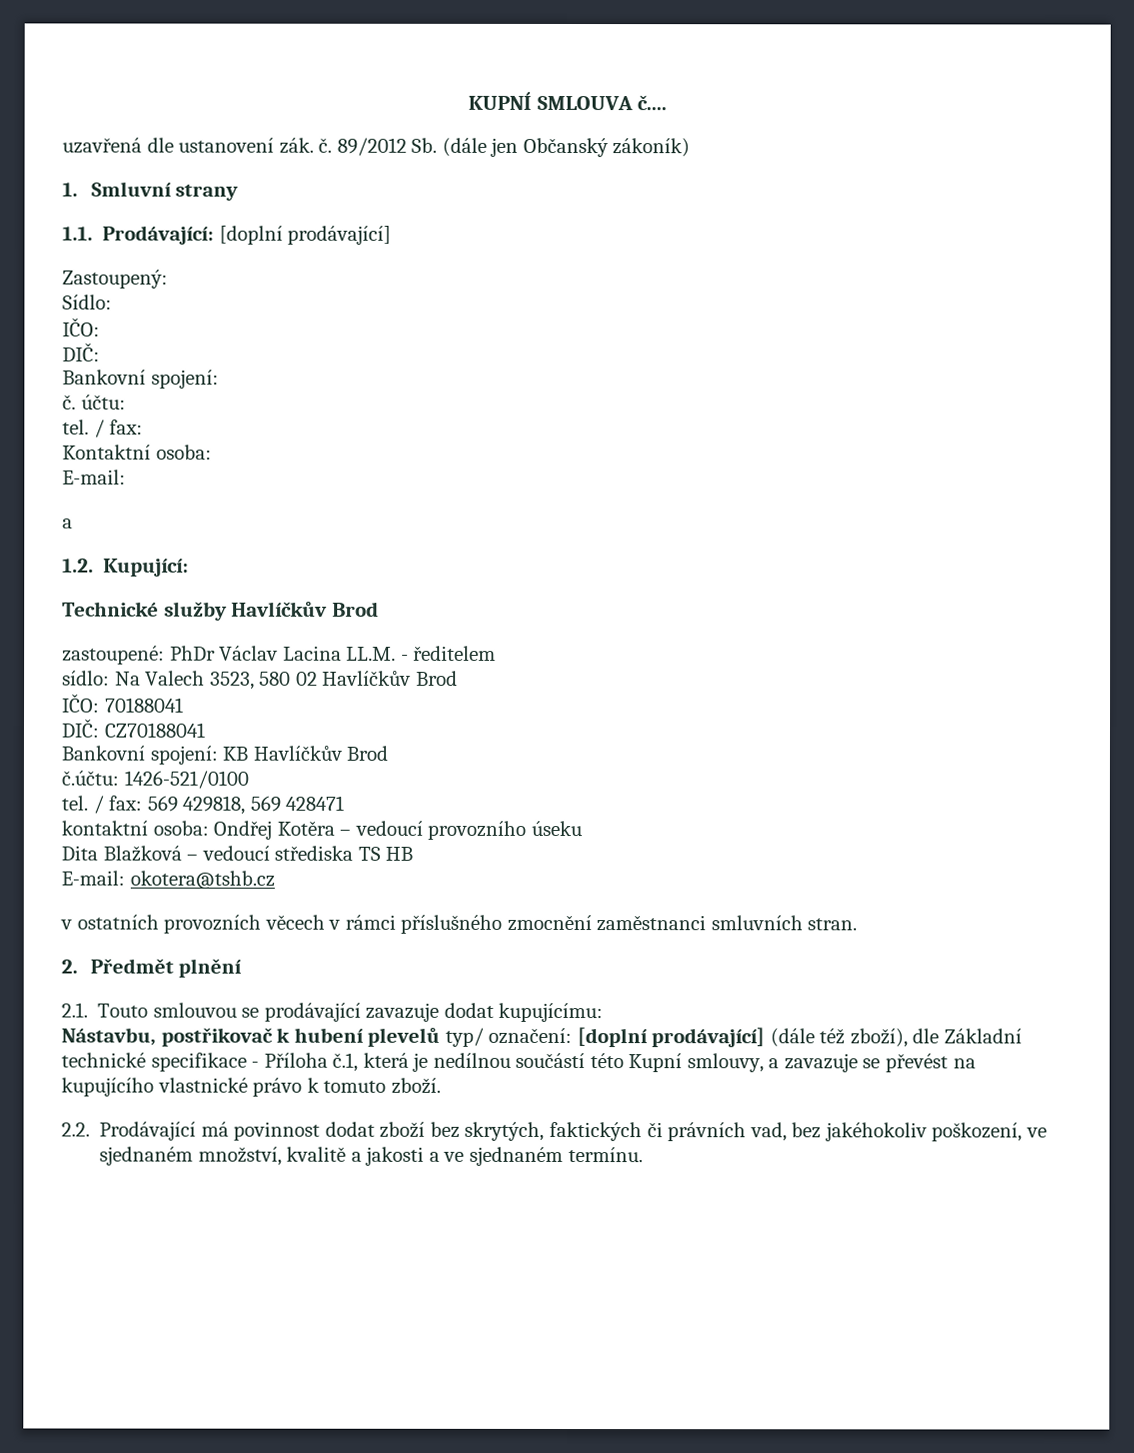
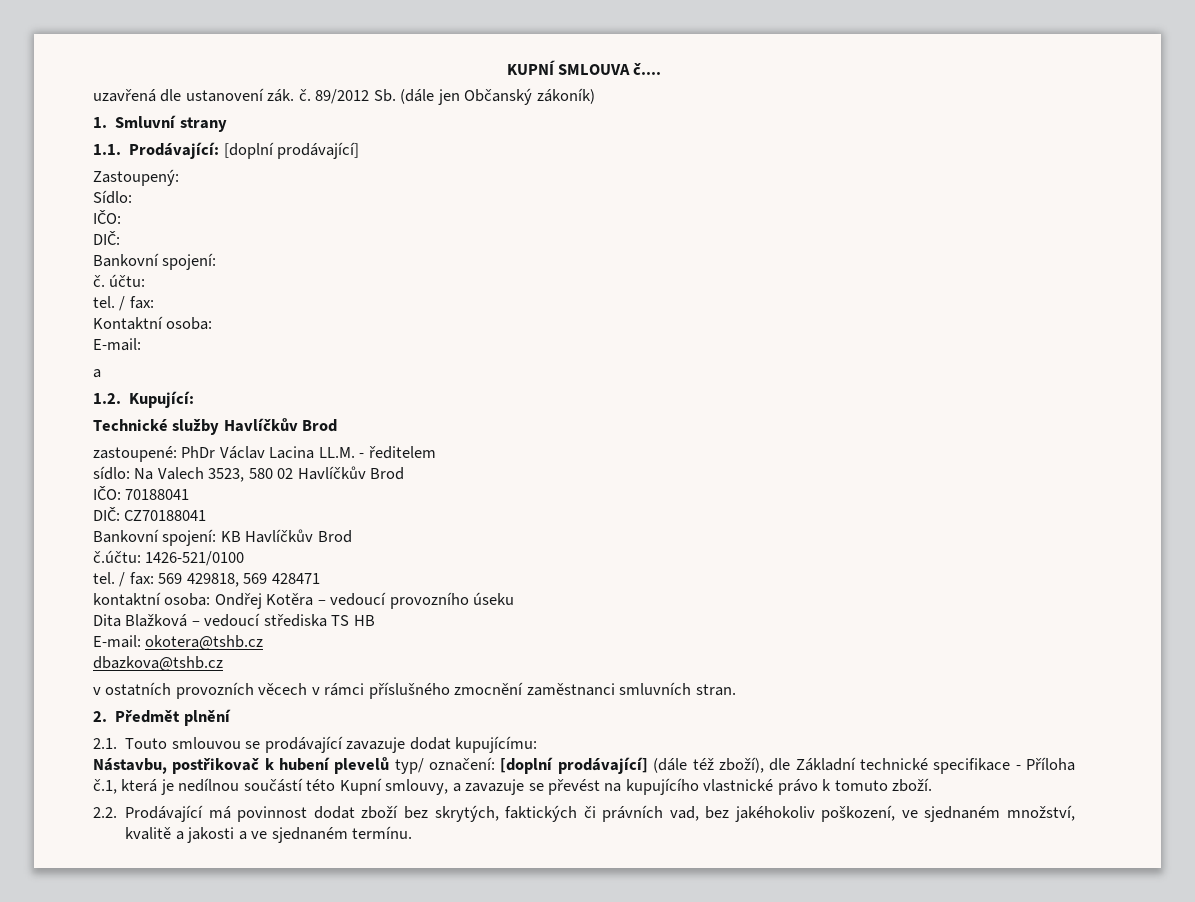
(275, 879) none -> [93,656,223,671] // dbazkova@tshb.cz

